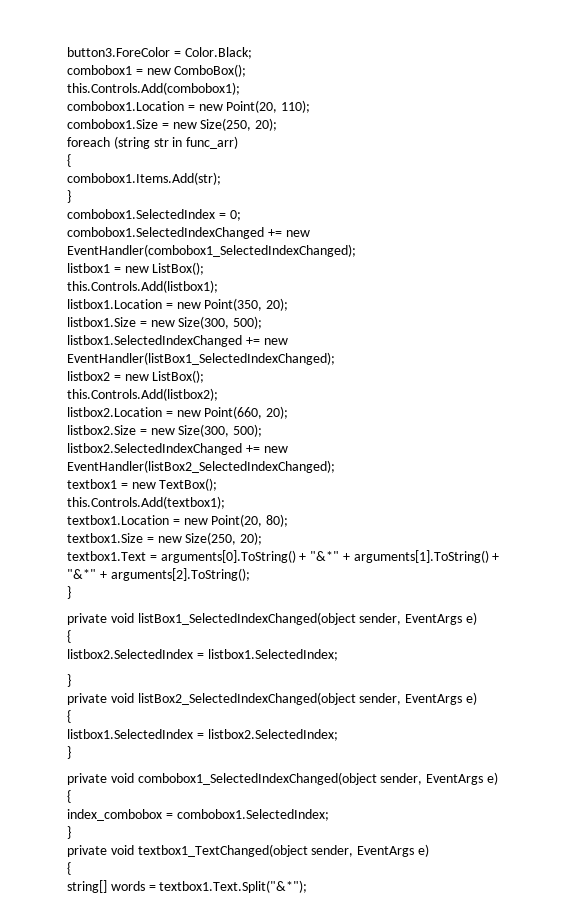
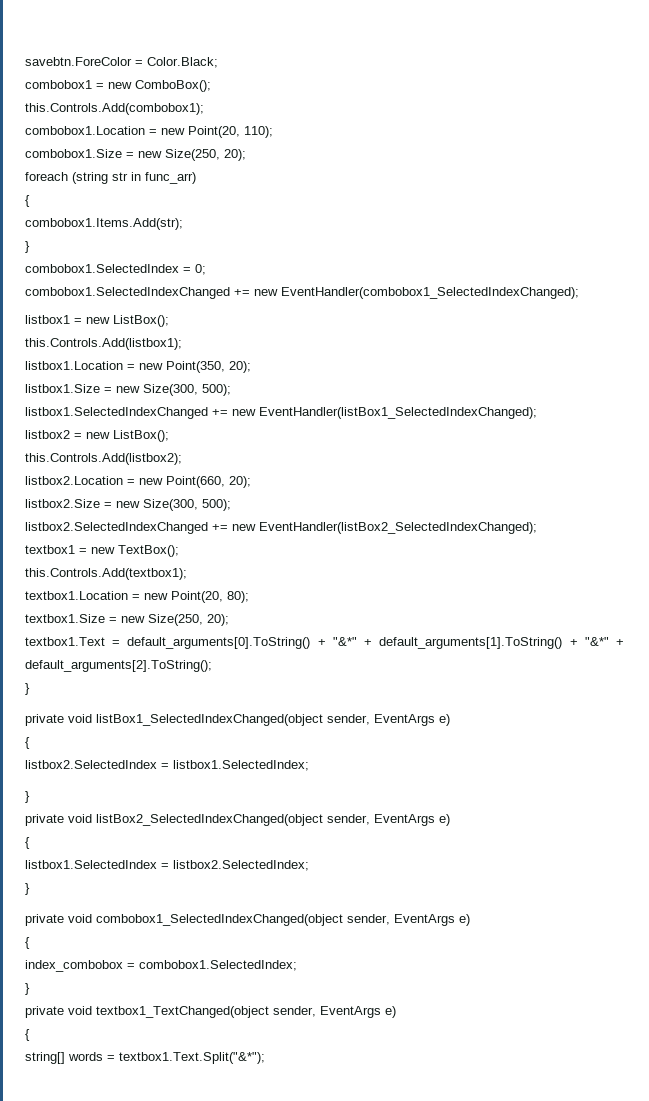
[67,47,170,57] button3.ForeColor -> [25,57,132,66] savebtn.ForeColor
[160,550,500,563] [67,568,250,581] arguments[0].ToString() + "&*" + arguments[1].ToString() + "&*" + arguments[2].ToString(); -> [127,637,624,649] [25,660,212,672] default_arguments[0].ToString() + "&*" + default_arguments[1].ToString() + "&*" + default_arguments[2].ToString();

